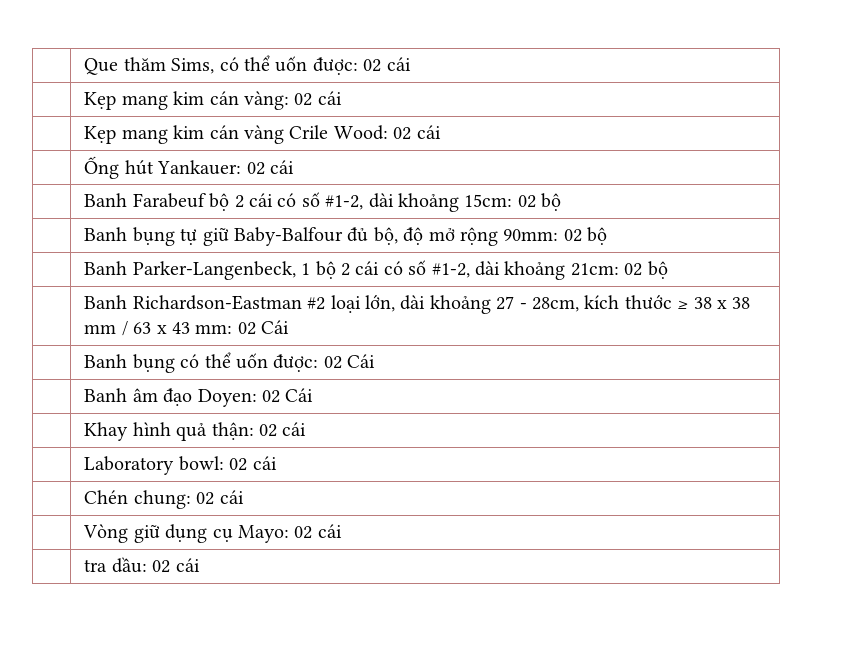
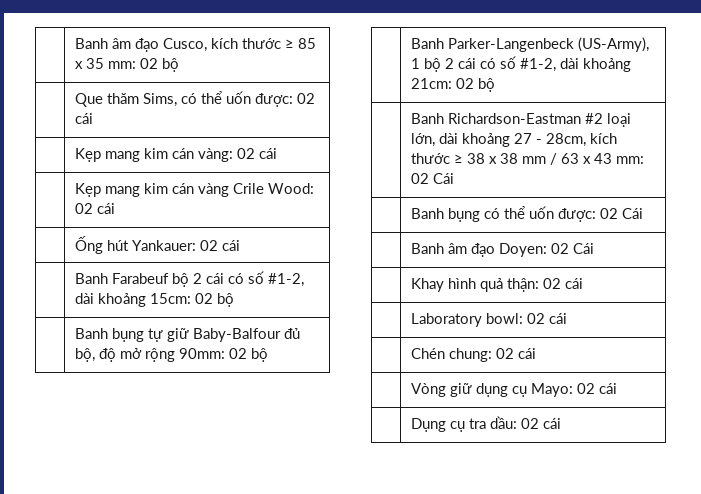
(84, 66) none -> [74,38,317,52] [74,58,179,72] | Banh âm đạo Cusco, kích thước ≥ 85 x 35 mm: 02 bộ //
[132,261,296,280] Parker-Langenbeck, -> [447,37,649,52] Parker-Langenbeck (US-Army),
(342, 531) none -> [410,418,465,432] Dụng cụ

